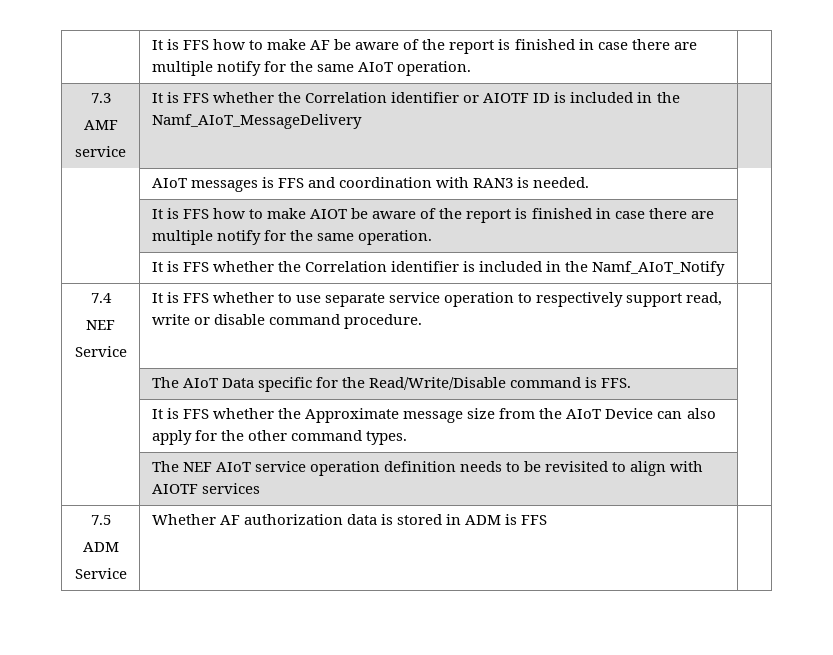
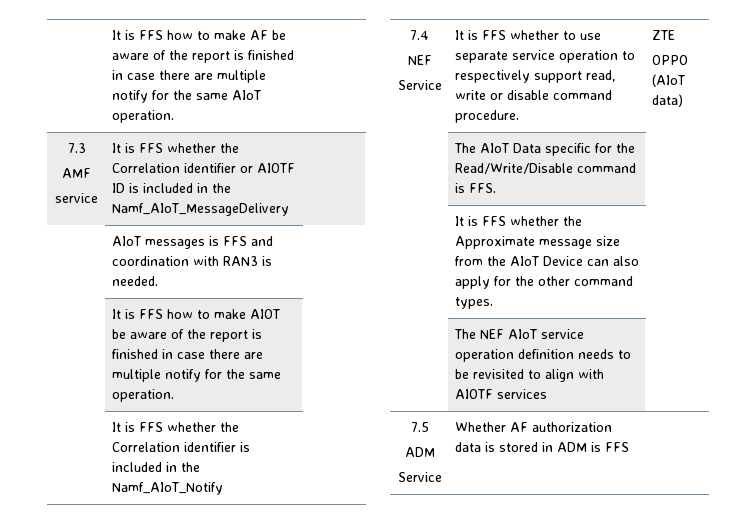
(423, 321) none -> [651,30,675,40] [651,55,688,65] [651,74,685,87] [651,94,683,107] ZTE // OPPO (AIoT data)

